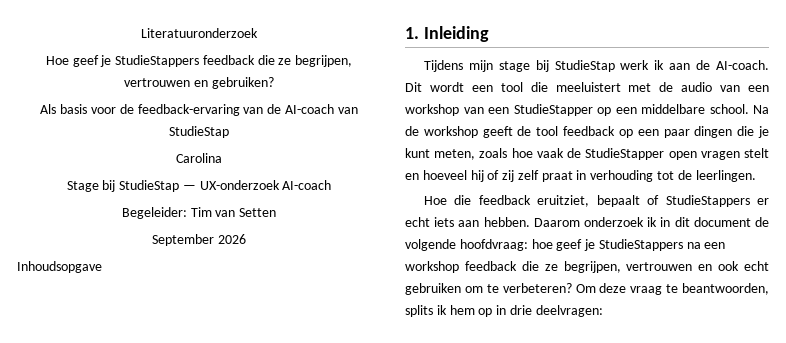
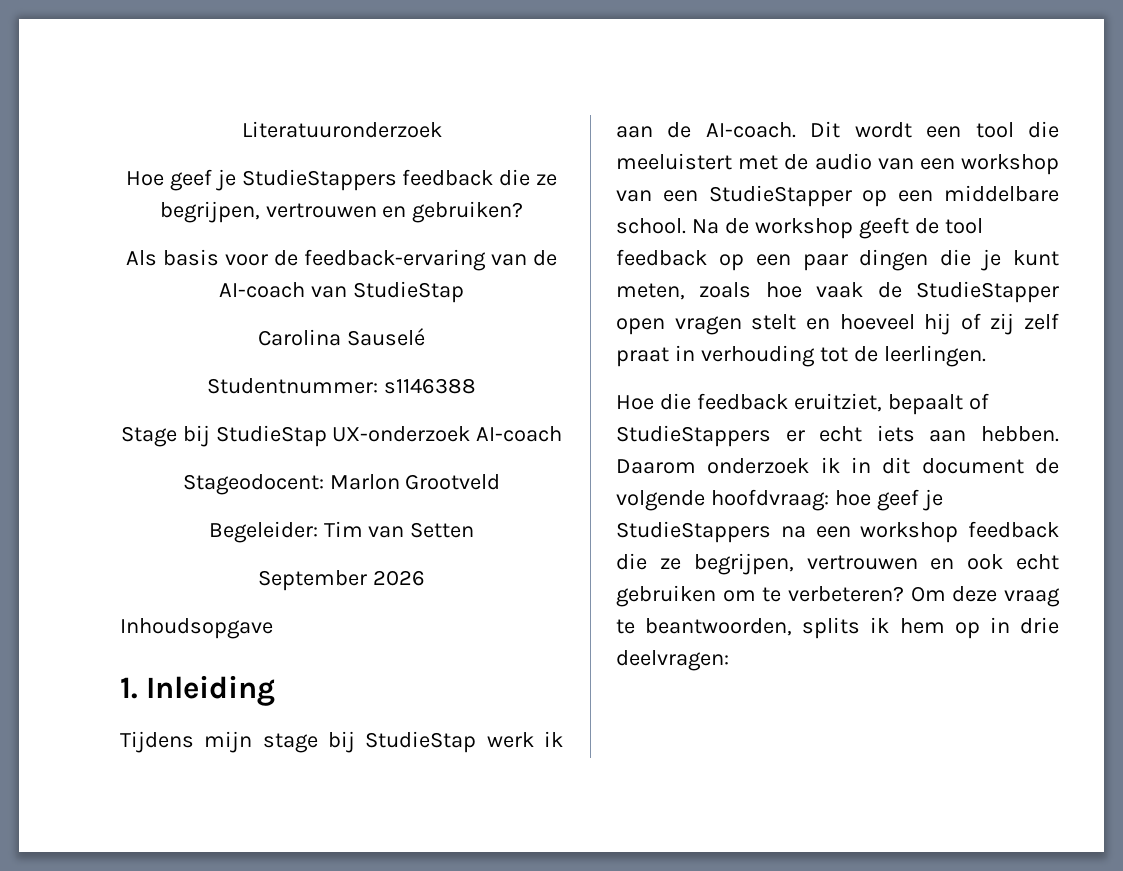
(222, 158) none -> [346,328,425,346] [207,378,476,394] Sauselé // Studentnummer: s1146388
[182,185,196,190] — -> (327, 436) none
(332, 185) none -> [182,474,501,495] // Stageodocent: Marlon Grootveld

